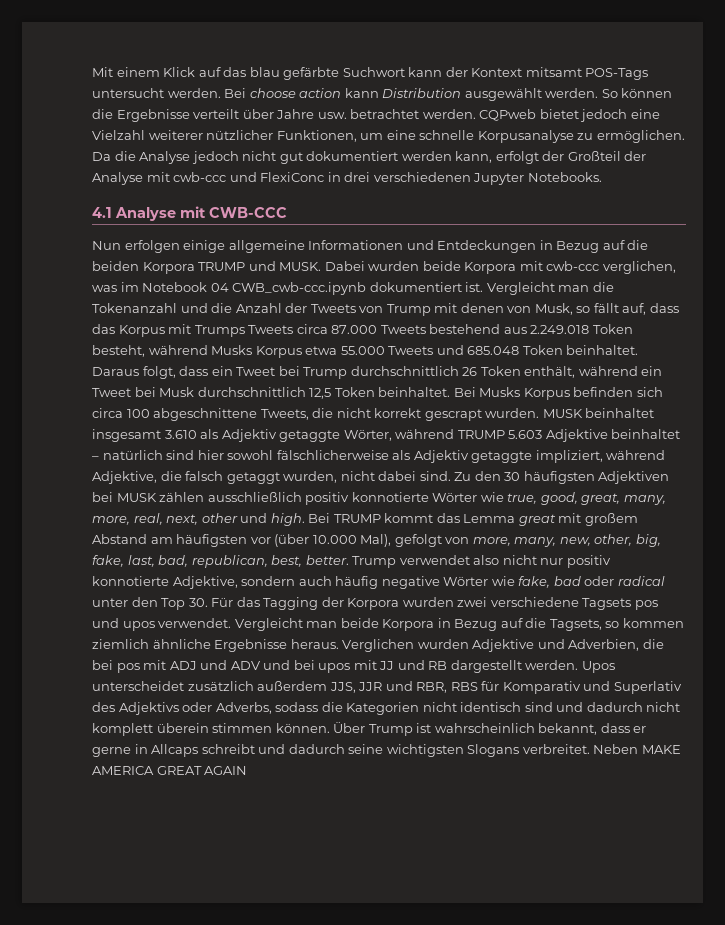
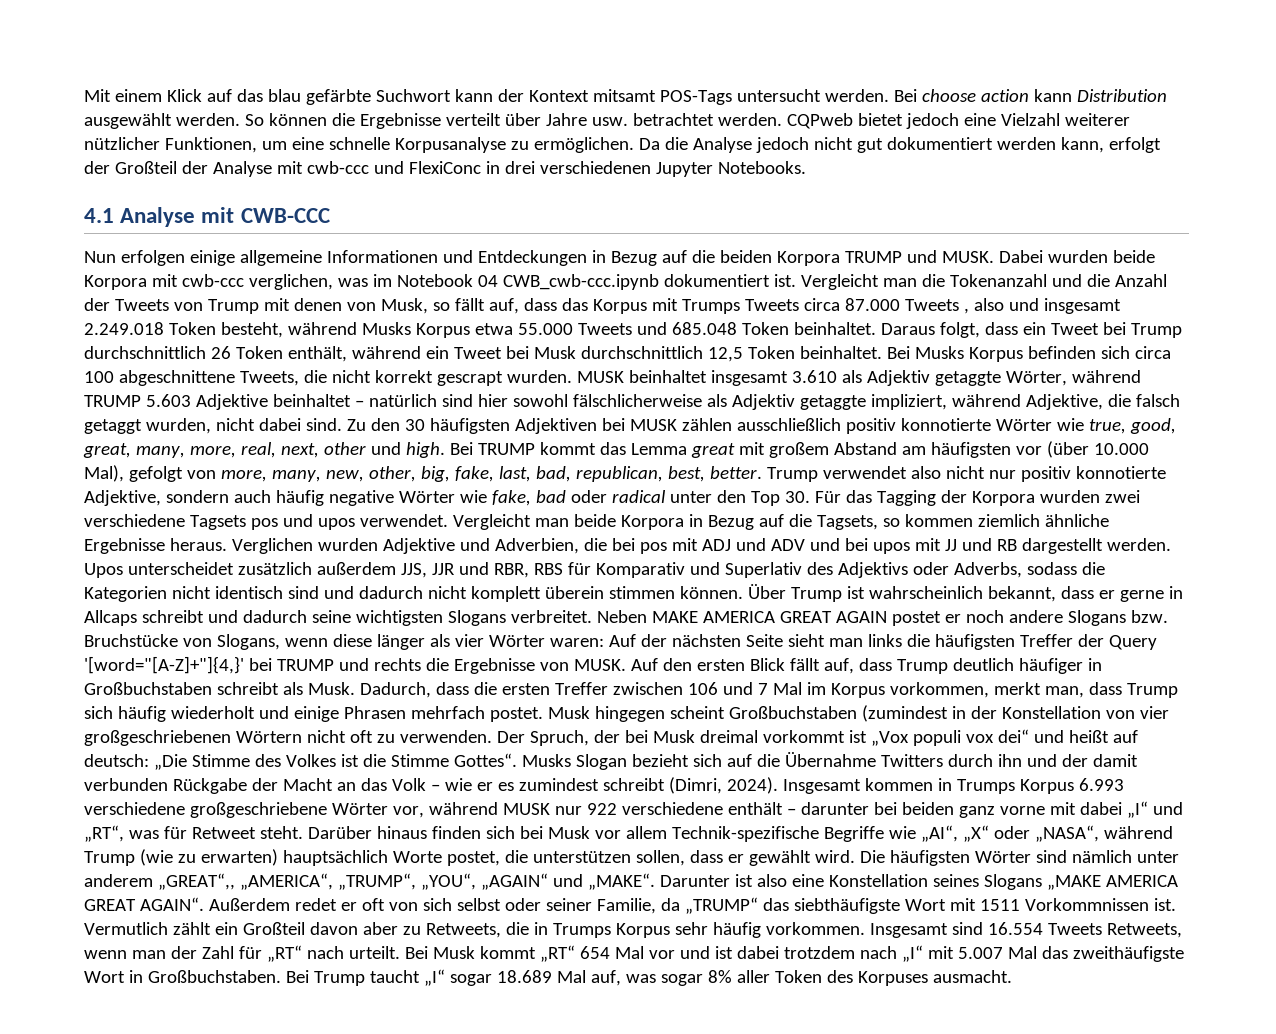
[429,324,527,334] bestehend aus -> [963,298,1121,314] , also und insgesamt
(248, 770) none -> [891,610,1168,626] [84,634,1157,650] [84,656,1102,674] [84,682,1178,698] [84,705,1169,722] [84,729,1138,746] [84,752,1138,770] [84,777,1124,794] [84,801,1183,818] [84,825,1173,842] [84,849,1179,866] [84,873,1178,890] [84,897,1176,914] [84,922,1182,938] [84,945,1184,962] [84,969,1012,986] postet er noch andere Slogans bzw. Bruchstücke von Slogans, wenn diese länger als vier Wörter waren: Auf der nächsten Seite sieht man links die häufigsten Treffer der Query '[word="[A-Z]+"]{4,}' bei TRUMP und rechts die Ergebnisse von MUSK. Auf den ersten Blick fällt auf, dass Trump deutlich häufiger in Großbuchstaben schreibt als Musk. Dadurch, dass die ersten Treffer zwischen 106 und 7 Mal im Korpus vorkommen, merkt man, dass Trump sich häufig wiederholt und einige Phrasen mehrfach postet. Musk hingegen scheint Großbuchstaben (zumindest in der Konstellation von vier großgeschriebenen Wörtern nicht oft zu verwenden. Der Spruch, der bei Musk dreimal vorkommt ist „Vox populi vox dei“ und heißt auf deutsch: „Die Stimme des Volkes ist die Stimme Gottes“. Musks Slogan bezieht sich auf die Übernahme Twitters durch ihn und der damit verbunden Rückgabe der Macht an das Volk – wie er es zumindest schreibt (Dimri, 2024). Insgesamt kommen in Trumps Korpus 6.993 verschiedene großgeschriebene Wörter vor, während MUSK nur 922 verschiedene enthält – darunter bei beiden ganz vorne mit dabei „I“ und „RT“, was für Retweet steht. Darüber hinaus finden sich bei Musk vor allem Technik-spezifische Begriffe wie „AI“, „X“ oder „NASA“, während Trump (wie zu erwarten) hauptsächlich Worte postet, die unterstützen sollen, dass er gewählt wird. Die häufigsten Wörter sind nämlich unter anderem „GREAT“,, „AMERICA“, „TRUMP“, „YOU“, „AGAIN“ und „MAKE“. Darunter ist also eine Konstellation seines Slogans „MAKE AMERICA GREAT AGAIN“. Außerdem redet er oft von sich selbst oder seiner Familie, da „TRUMP“ das siebthäufigste Wort mit 1511 Vorkommnissen ist. Vermutlich zählt ein Großteil davon aber zu Retweets, die in Trumps Korpus sehr häufig vorkommen. Insgesamt sind 16.554 Tweets Retweets, wenn man der Zahl für „RT“ nach urteilt. Bei Musk kommt „RT“ 654 Mal vor und ist dabei trotzdem nach „I“ mit 5.007 Mal das zweithäufigste Wort in Großbuchstaben. Bei Trump taucht „I“ sogar 18.689 Mal auf, was sogar 8% aller Token des Korpuses ausmacht.

